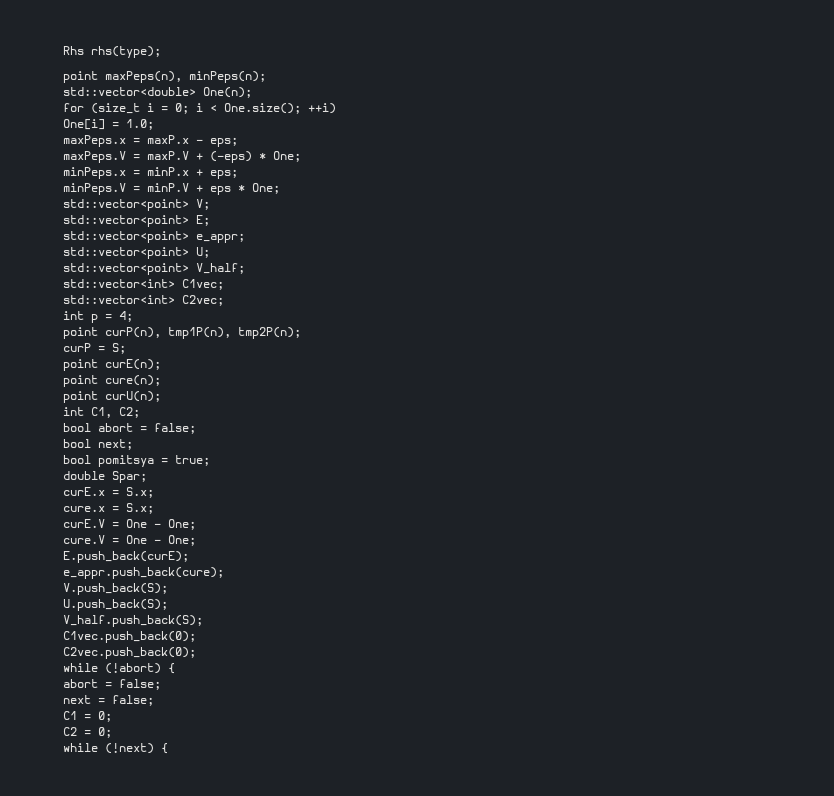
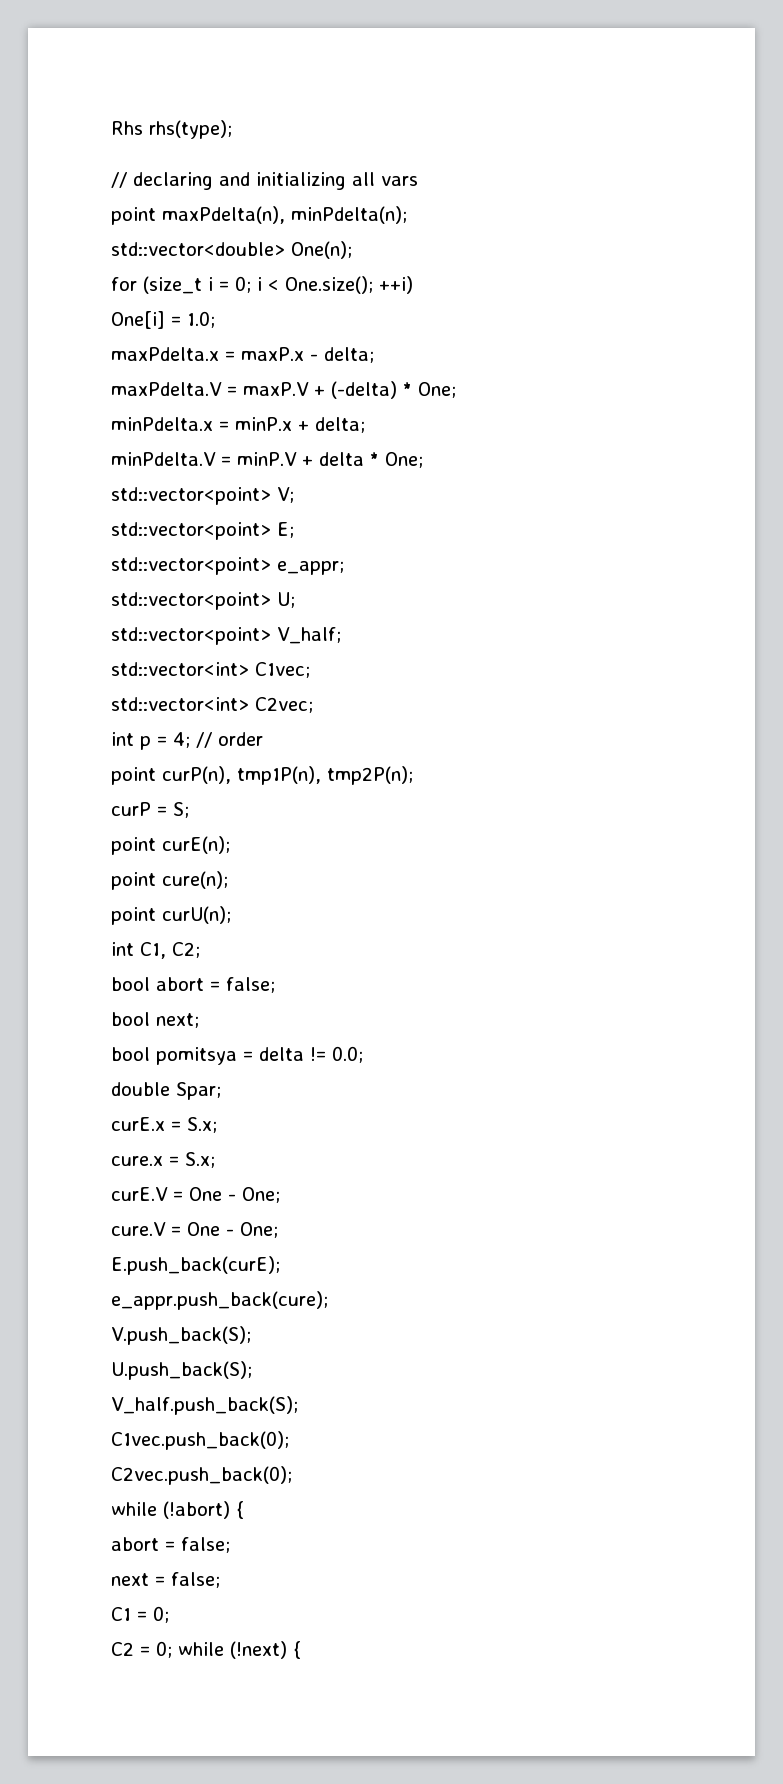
[63,71,266,83] // point maxPeps(n), minPeps(n); -> [111,172,418,190] [111,206,407,225] // // declaring and initializing all vars // point maxPdelta(n), minPdelta(n);
[63,135,126,147] maxPeps.x -> [111,347,219,361] maxPdelta.x
[210,137,238,147] [63,151,126,163] eps; // maxPeps.V -> [323,347,374,363] [111,382,222,396] delta; // maxPdelta.V
[210,151,301,163] [63,167,126,179] (-eps) * One; // minPeps.x -> [330,381,456,399] [111,417,213,431] (-delta) * One; // minPdelta.x
[210,169,238,179] [63,183,126,195] eps; // minPeps.V -> [314,417,365,433] [111,452,216,466] delta; // minPdelta.V
[210,186,231,195] eps -> [318,452,364,466] delta
(133, 316) none -> [196,732,263,748] // order
[175,455,210,466] true; -> [259,1046,363,1063] delta != 0.0;
(112, 732) // -> (172, 1649) none

